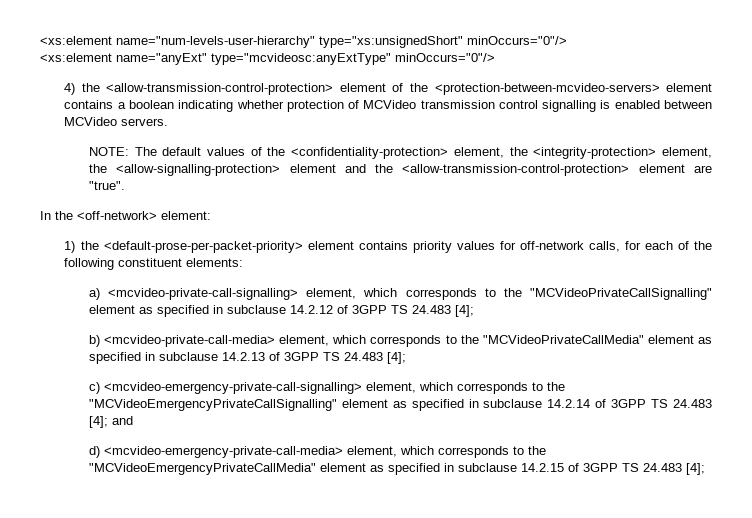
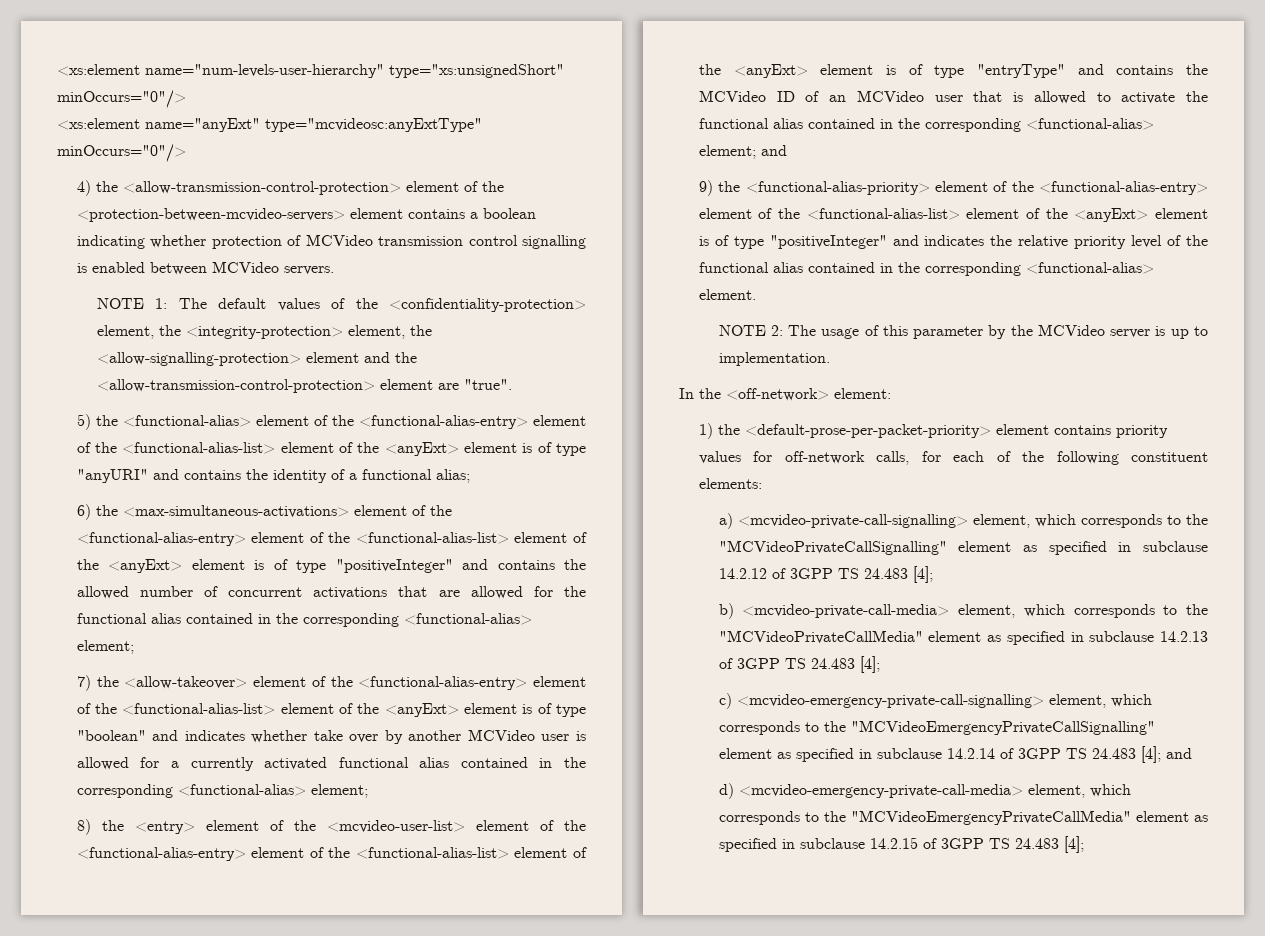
[88,147,129,156] NOTE: -> [96,298,168,309] NOTE 1:
(125, 185) none -> [76,414,586,430] [76,442,586,456] [76,469,470,483] [76,504,452,520] [76,532,587,546] [76,559,586,573] [76,586,586,599] [76,613,532,627] [76,640,134,654] [76,675,586,691] [76,703,586,717] [76,729,586,744] [76,757,586,771] [76,784,368,798] [76,819,586,835] [76,847,587,861] [698,64,1208,78] [698,90,1208,104] [698,118,1154,132] [698,145,787,159] [698,180,1208,196] [698,208,1208,222] [698,235,1208,249] [698,262,1154,276] [698,289,756,300] [718,324,1208,339] [718,352,830,366] // 5) the <functional-alias> element of the <functional-alias-entry> element of the <functional-alias-list> element of the <anyExt> element is of type "anyURI" and contains the identity of a functional alias; // 6) the <max-simultaneous-activations> element of the <functional-alias-entry> element of the <functional-alias-list> element of the <anyExt> element is of type "positiveInteger" and contains the allowed number of concurrent activations that are allowed for the functional alias contained in the corresponding <functional-alias> element; // 7) the <allow-takeover> element of the <functional-alias-entry> element of the <functional-alias-list> element of the <anyExt> element is of type "boolean" and indicates whether take over by another MCVideo user is allowed for a currently activated functional alias contained in the corresponding <functional-alias> element; // 8) the <entry> element of the <mcvideo-user-list> element of the <functional-alias-entry> element of the <functional-alias-list> element of the <anyExt> element is of type "entryType" and contains the MCVideo ID of an MCVideo user that is allowed to activate the functional alias contained in the corresponding <functional-alias> element; and // 9) the <functional-alias-priority> element of the <functional-alias-entry> element of the <functional-alias-list> element of the <anyExt> element is of type "positiveInteger" and indicates the relative priority level of the functional alias contained in the corresponding <functional-alias> element. // NOTE 2: The usage of this parameter by the MCVideo server is up to implementation.

